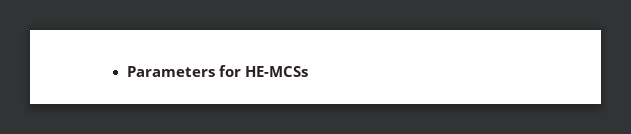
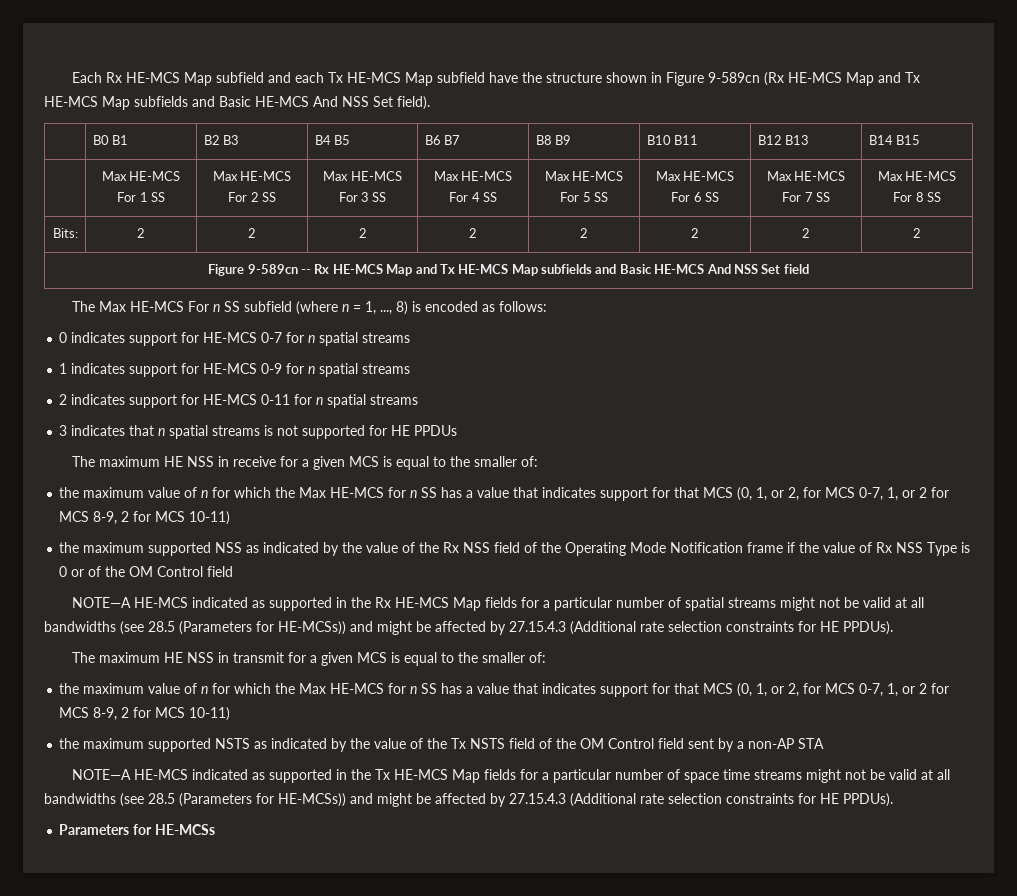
(126, 71) none -> [71,72,920,86] [44,96,430,110] [92,135,129,145] [203,135,240,145] [314,135,351,145] [424,135,461,145] [535,135,572,145] [646,135,699,145] [757,135,810,145] [868,135,921,145] [101,171,181,181] [117,192,165,202] [212,171,292,181] [228,192,276,202] [323,171,402,181] [338,192,387,202] [433,171,513,181] [449,192,497,202] [544,171,624,181] [560,192,608,202] [655,171,735,181] [671,192,719,202] [766,171,846,181] [782,192,830,202] [877,171,957,181] [893,192,941,202] [52,228,78,238] [137,228,145,238] [247,228,256,238] [358,228,367,238] [469,228,477,238] [580,228,588,238] [691,228,699,238] [802,228,810,238] [913,228,921,238] [208,264,809,276] [71,301,547,315] [59,332,411,346] [59,363,411,377] [59,394,419,408] [59,425,458,439] [71,456,538,470] [59,487,950,501] [59,511,231,525] [59,542,971,556] [59,566,234,577] [71,597,924,611] [44,621,893,635] [71,652,546,666] [59,683,950,697] [59,707,231,721] [59,738,825,752] [71,769,950,783] [44,793,893,807] Each Rx HE-MCS Map subfield and each Tx HE-MCS Map subfield have the structure shown in Figure 9-589cn (Rx HE-MCS Map and Tx HE-MCS Map subfields and Basic HE-MCS And NSS Set field). // | B0 B1 | B2 B3 | B4 B5 | B6 B7 | B8 B9 | B10 B11 | B12 B13 | B14 B15 // | Max HE-MCS For 1 SS | Max HE-MCS For 2 SS | Max HE-MCS For 3 SS | Max HE-MCS For 4 SS | Max HE-MCS For 5 SS | Max HE-MCS For 6 SS | Max HE-MCS For 7 SS | Max HE-MCS For 8 SS // Bits: | 2 | 2 | 2 | 2 | 2 | 2 | 2 | 2 // Figure 9-589cn -- Rx HE-MCS Map and Tx HE-MCS Map subfields and Basic HE-MCS And NSS Set field // The Max HE-MCS For n SS subfield (where n = 1, ..., 8) is encoded as follows: // 0 indicates support for HE-MCS 0-7 for n spatial streams // 1 indicates support for HE-MCS 0-9 for n spatial streams // 2 indicates support for HE-MCS 0-11 for n spatial streams // 3 indicates that n spatial streams is not supported for HE PPDUs // The maximum HE NSS in receive for a given MCS is equal to the smaller of: // the maximum value of n for which the Max HE-MCS for n SS has a value that indicates support for that MCS (0, 1, or 2, for MCS 0-7, 1, or 2 for MCS 8-9, 2 for MCS 10-11) // the maximum supported NSS as indicated by the value of the Rx NSS field of the Operating Mode Notification frame if the value of Rx NSS Type is 0 or of the OM Control field // NOTE—A HE-MCS indicated as supported in the Rx HE-MCS Map fields for a particular number of spatial streams might not be valid at all bandwidths (see 28.5 (Parameters for HE-MCSs)) and might be affected by 27.15.4.3 (Additional rate selection constraints for HE PPDUs). // The maximum HE NSS in transmit for a given MCS is equal to the smaller of: // the maximum value of n for which the Max HE-MCS for n SS has a value that indicates support for that MCS (0, 1, or 2, for MCS 0-7, 1, or 2 for MCS 8-9, 2 for MCS 10-11) // the maximum supported NSTS as indicated by the value of the Tx NSTS field of the OM Control field sent by a non-AP STA // NOTE—A HE-MCS indicated as supported in the Tx HE-MCS Map fields for a particular number of space time streams might not be valid at all bandwidths (see 28.5 (Parameters for HE-MCSs)) and might be affected by 27.15.4.3 (Additional rate selection constraints for HE PPDUs). //

